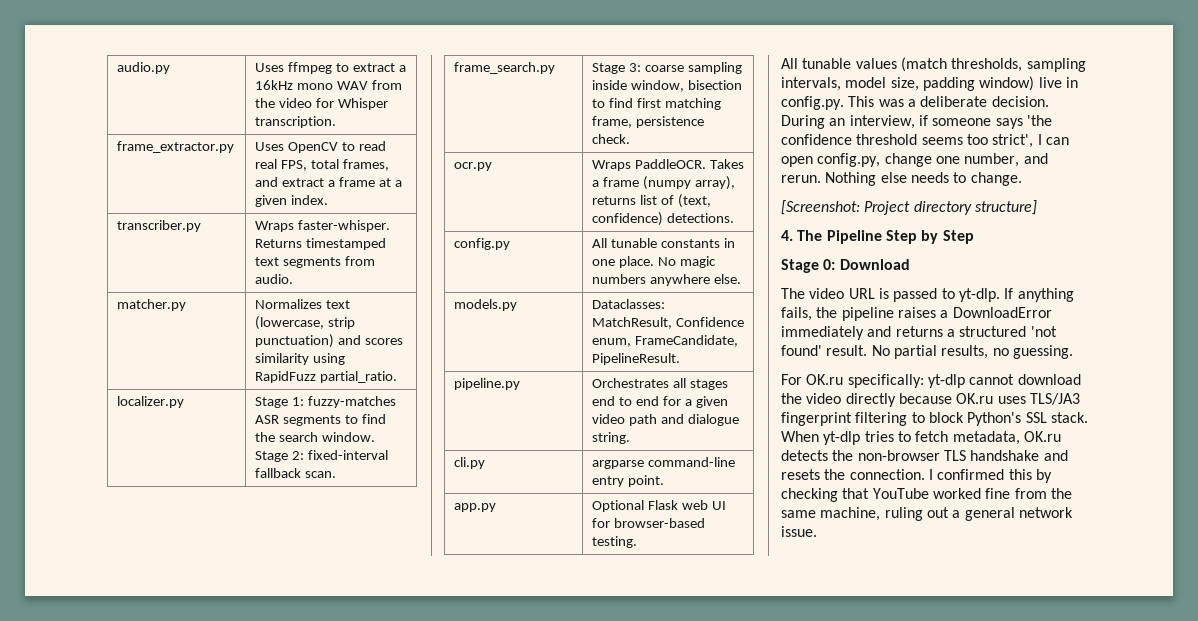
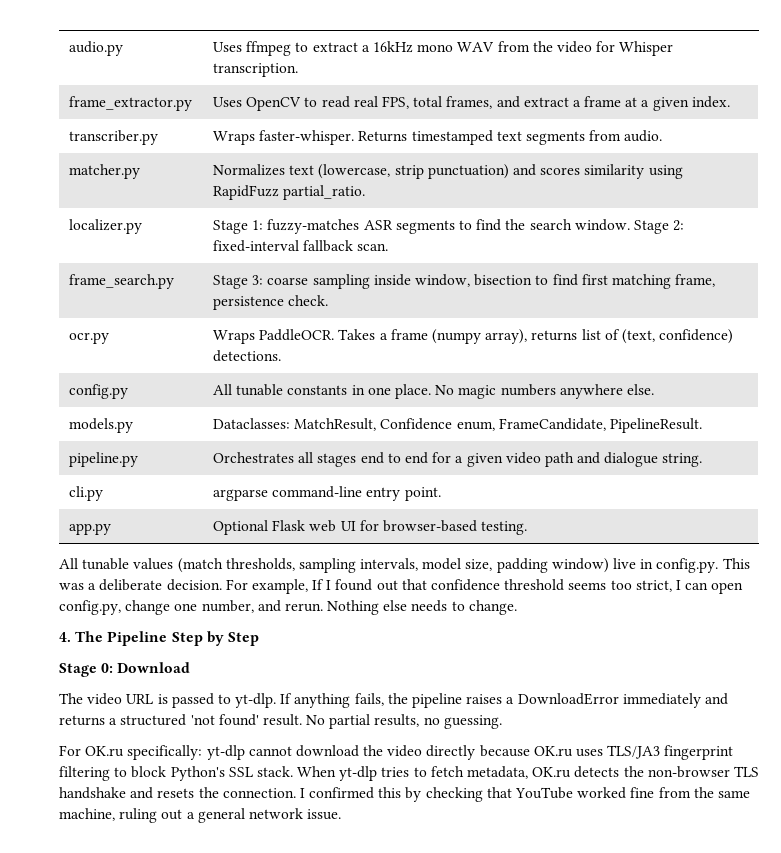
[781,115,1052,129] During an interview, if someone says 'the -> [225,579,427,594] For example, If I found out that
[992,134,1034,148] strict', -> [635,580,672,592] strict,
[781,200,1037,215] // [Screenshot: Project directory structure] -> (517, 607) none

